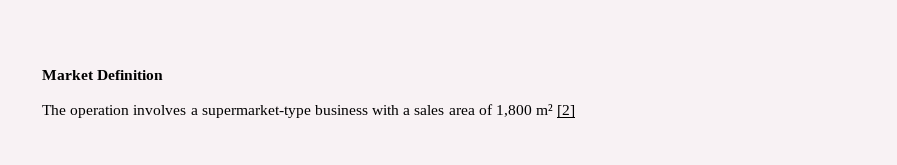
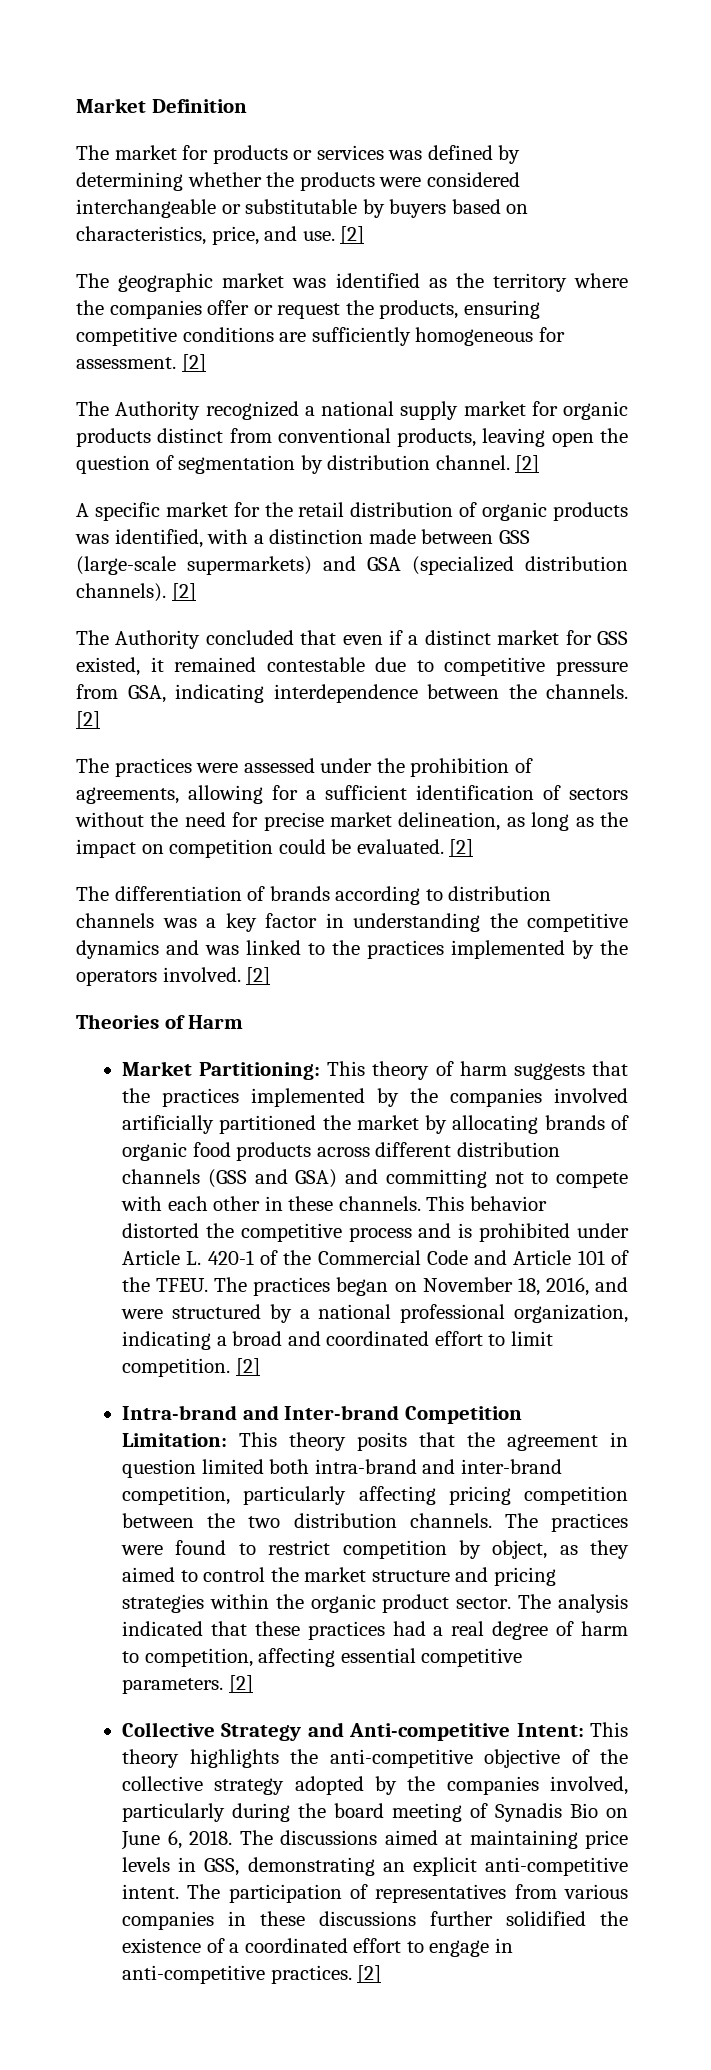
[70,104,554,118] operation involves a supermarket-type business with a sales area of 1,800 m² -> [114,145,521,164] [76,172,520,191] [76,199,529,218] [76,226,365,245] [76,273,628,292] [76,300,540,319] [76,327,565,346] [76,354,206,372] [76,401,628,420] [76,428,628,447] [76,455,540,474] [76,502,629,521] [75,529,530,548] [76,556,628,575] [76,583,196,602] [76,630,628,649] [76,657,628,676] [76,684,628,703] [76,711,100,729] [76,758,533,777] [76,785,628,804] [75,812,628,831] [76,839,474,858] [76,886,552,905] [76,913,628,932] [76,940,628,959] [76,967,271,986] [76,1014,244,1029] [122,1061,628,1080] [122,1088,628,1107] [122,1115,629,1134] [122,1142,560,1161] [122,1169,628,1188] [121,1196,547,1211] [122,1223,629,1242] [122,1250,630,1265] [122,1277,628,1296] [121,1304,628,1323] [122,1331,553,1350] [122,1358,260,1377] [122,1405,522,1424] [122,1432,628,1451] [122,1459,562,1478] [122,1486,628,1505] [122,1513,629,1532] [121,1540,629,1559] [122,1567,556,1586] [122,1594,628,1613] [122,1621,628,1640] [122,1648,523,1667] [122,1675,253,1694] [122,1722,628,1741] [122,1749,628,1768] [122,1776,628,1795] [122,1803,629,1822] [121,1830,628,1850] [122,1857,629,1876] [122,1884,628,1903] [122,1911,628,1930] [122,1938,513,1957] [122,1965,352,1984] market for products or services was defined by determining whether the products were considered interchangeable or substitutable by buyers based on characteristics, price, and use. [2] // The geographic market was identified as the territory where the companies offer or request the products, ensuring competitive conditions are sufficiently homogeneous for assessment. [2] // The Authority recognized a national supply market for organic products distinct from conventional products, leaving open the question of segmentation by distribution channel. [2] // A specific market for the retail distribution of organic products was identified, with a distinction made between GSS (large-scale supermarkets) and GSA (specialized distribution channels). [2] // The Authority concluded that even if a distinct market for GSS existed, it remained contestable due to competitive pressure from GSA, indicating interdependence between the channels. [2] // The practices were assessed under the prohibition of agreements, allowing for a sufficient identification of sectors without the need for precise market delineation, as long as the impact on competition could be evaluated. [2] // The differentiation of brands according to distribution channels was a key factor in understanding the competitive dynamics and was linked to the practices implemented by the operators involved. [2] // Theories of Harm // Market Partitioning: This theory of harm suggests that the practices implemented by the companies involved artificially partitioned the market by allocating brands of organic food products across different distribution channels (GSS and GSA) and committing not to compete with each other in these channels. This behavior distorted the competitive process and is prohibited under Article L. 420-1 of the Commercial Code and Article 101 of the TFEU. The practices began on November 18, 2016, and were structured by a national professional organization, indicating a broad and coordinated effort to limit competition. [2] // Intra-brand and Inter-brand Competition Limitation: This theory posits that the agreement in question limited both intra-brand and inter-brand competition, particularly affecting pricing competition between the two distribution channels. The practices were found to restrict competition by object, as they aimed to control the market structure and pricing strategies within the organic product sector. The analysis indicated that these practices had a real degree of harm to competition, affecting essential competitive parameters. [2] // Collective Strategy and Anti-competitive Intent: This theory highlights the anti-competitive objective of the collective strategy adopted by the companies involved, particularly during the board meeting of Synadis Bio on June 6, 2018. The discussions aimed at maintaining price levels in GSS, demonstrating an explicit anti-competitive intent. The participation of representatives from various companies in these discussions further solidified the existence of a coordinated effort to engage in anti-competitive practices.

